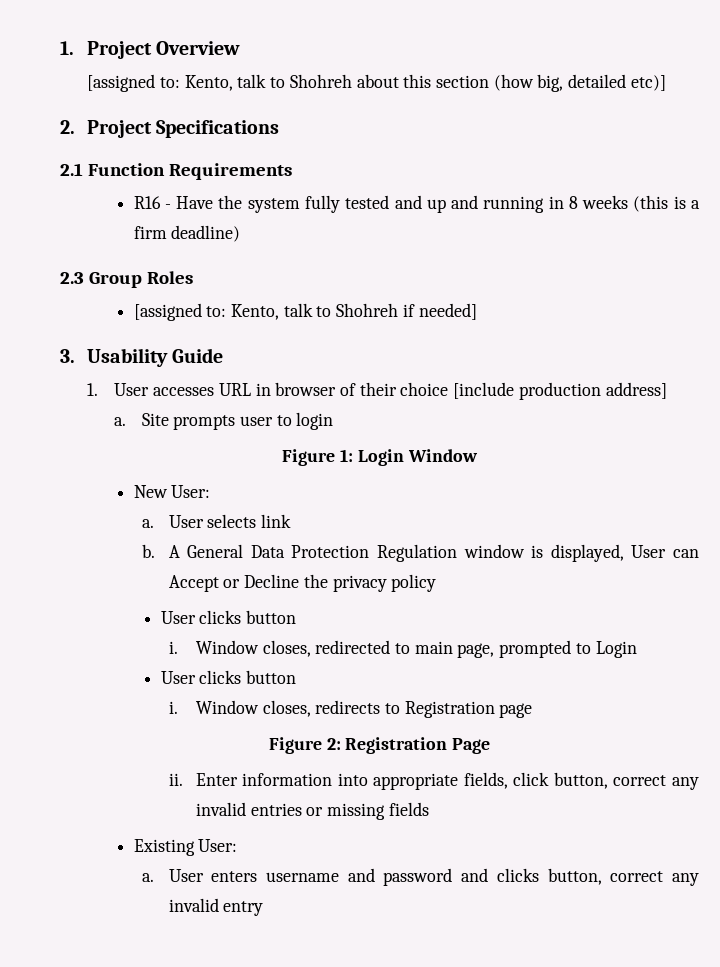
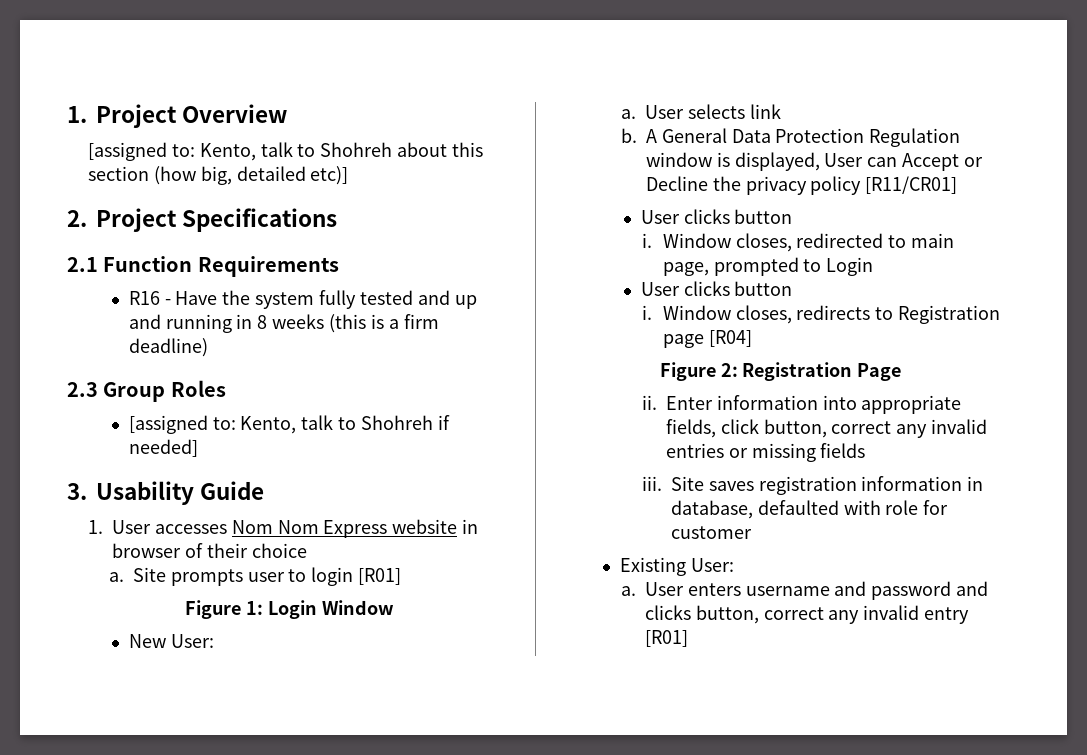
[218,383,251,396] URL -> [231,519,458,538] Nom Nom Express website
[453,382,667,400] [include production address] -> (307, 550) none
(334, 421) none -> [358,568,402,585] [R01]
(437, 583) none -> [865,176,958,194] [R11/CR01]
(533, 710) none -> [708,330,752,347] [R04]
(429, 809) none -> [641,476,984,495] [670,500,949,519] [670,526,752,539] // iii. Site saves registration information in database, defaulted with role for customer
(264, 908) none -> [644,630,688,647] [R01]

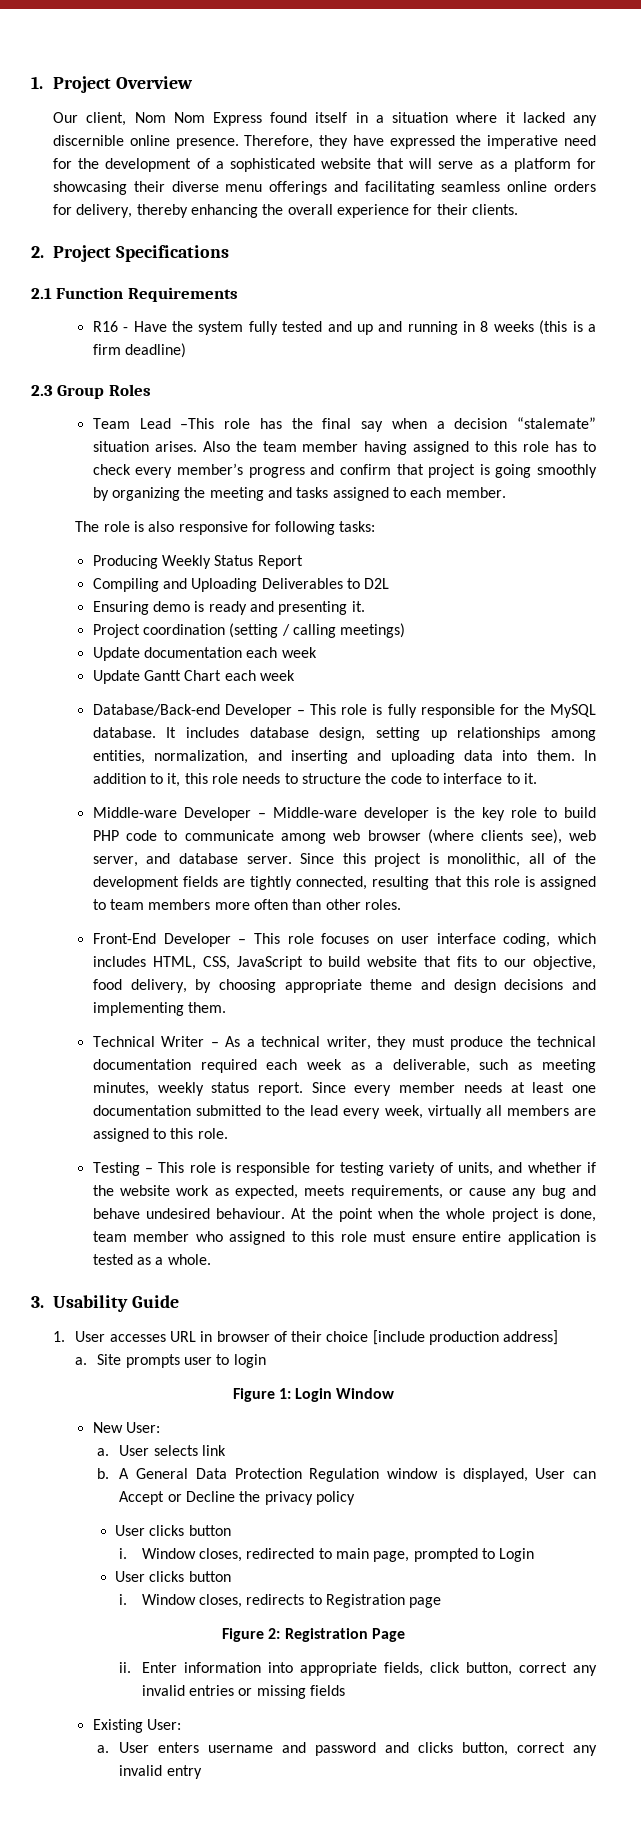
[87,142,483,161] [87,166,349,185] [assigned to: Kento, talk to Shohreh about this section (how big, detailed etc)] -> [53,112,597,126] [53,135,596,149] [53,158,596,172] [53,181,596,195] [53,204,519,218] Our client, Nom Nom Express found itself in a situation where it lacked any discernible online presence. Therefore, they have expressed the imperative need for the development of a sophisticated website that will serve as a platform for showcasing their diverse menu offerings and facilitating seamless online orders for delivery, thereby enhancing the overall experience for their clients.
[128,415,450,434] [128,439,198,457] [assigned to: Kento, talk to Shohreh if needed] -> [92,417,596,432] [92,441,596,455] [92,463,597,478] [92,487,506,501] [75,521,376,535] [92,555,303,569] [92,578,390,592] [92,601,365,615] [92,623,406,638] [92,647,317,661] [92,670,296,684] [92,704,596,718] [92,727,596,741] [92,750,596,764] [92,773,538,787] [92,807,596,821] [92,829,596,844] [92,853,596,867] [92,876,596,890] [92,899,402,910] [92,933,597,947] [92,956,596,970] [92,979,597,993] [92,1002,227,1016] [92,1036,597,1050] [92,1059,596,1073] [92,1082,597,1096] [92,1105,596,1119] [92,1128,228,1142] [92,1162,596,1176] [92,1185,597,1199] [92,1208,596,1222] [92,1231,597,1245] [92,1254,211,1265] Team Lead –This role has the final say when a decision “stalemate” situation arises. Also the team member having assigned to this role has to check every member’s progress and confirm that project is going smoothly by organizing the meeting and tasks assigned to each member. // The role is also responsive for following tasks: // Producing Weekly Status Report // Compiling and Uploading Deliverables to D2L // Ensuring demo is ready and presenting it. // Project coordination (setting / calling meetings) // Update documentation each week // Update Gantt Chart each week // Database/Back-end Developer – This role is fully responsible for the MySQL database. It includes database design, setting up relationships among entities, normalization, and inserting and uploading data into them. In addition to it, this role needs to structure the code to interface to it. // Middle-ware Developer – Middle-ware developer is the key role to build PHP code to communicate among web browser (where clients see), web server, and database server. Since this project is monolithic, all of the development fields are tightly connected, resulting that this role is assigned to team members more often than other roles. // Front-End Developer – This role focuses on user interface coding, which includes HTML, CSS, JavaScript to build website that fits to our objective, food delivery, by choosing appropriate theme and design decisions and implementing them. // Technical Writer – As a technical writer, they must produce the technical documentation required each week as a deliverable, such as meeting minutes, weekly status report. Since every member needs at least one documentation submitted to the lead every week, virtually all members are assigned to this role. // Testing – This role is responsible for testing variety of units, and whether if the website work as expected, meets requirements, or cause any bug and behave undesired behaviour. At the point when the whole project is done, team member who assigned to this role must ensure entire application is tested as a whole.
[231,519,458,538] Nom Nom Express website -> [169,1331,196,1342] URL
(307, 550) none -> [372,1330,559,1345] [include production address]
[358,568,402,585] [R01] -> (266, 1361) none
[865,176,958,194] [R11/CR01] -> (356, 1498) none
[708,330,752,347] [R04] -> (442, 1602) none
[641,476,984,495] [670,500,949,519] [670,526,752,539] // iii. Site saves registration information in database, defaulted with role for customer -> (345, 1690) none
[644,630,688,647] [R01] -> (202, 1772) none

